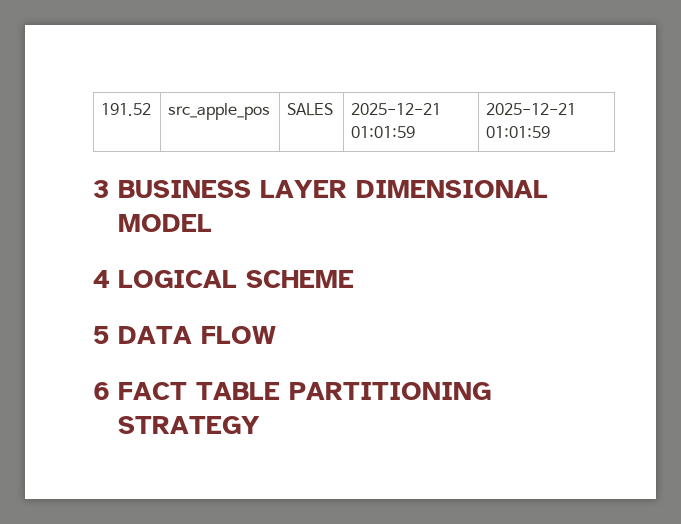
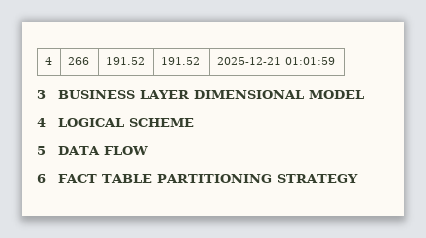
[101,103,152,116] [168,103,271,120] [287,103,334,116] [351,103,442,115] [351,126,416,138] 191.52 | src_apple_pos | SALES | 2025-12-21 01:01:59 -> [44,57,52,65] [67,57,89,65] [105,57,145,65] [160,57,200,65] 4 | 266 | 191.52 | 191.52

